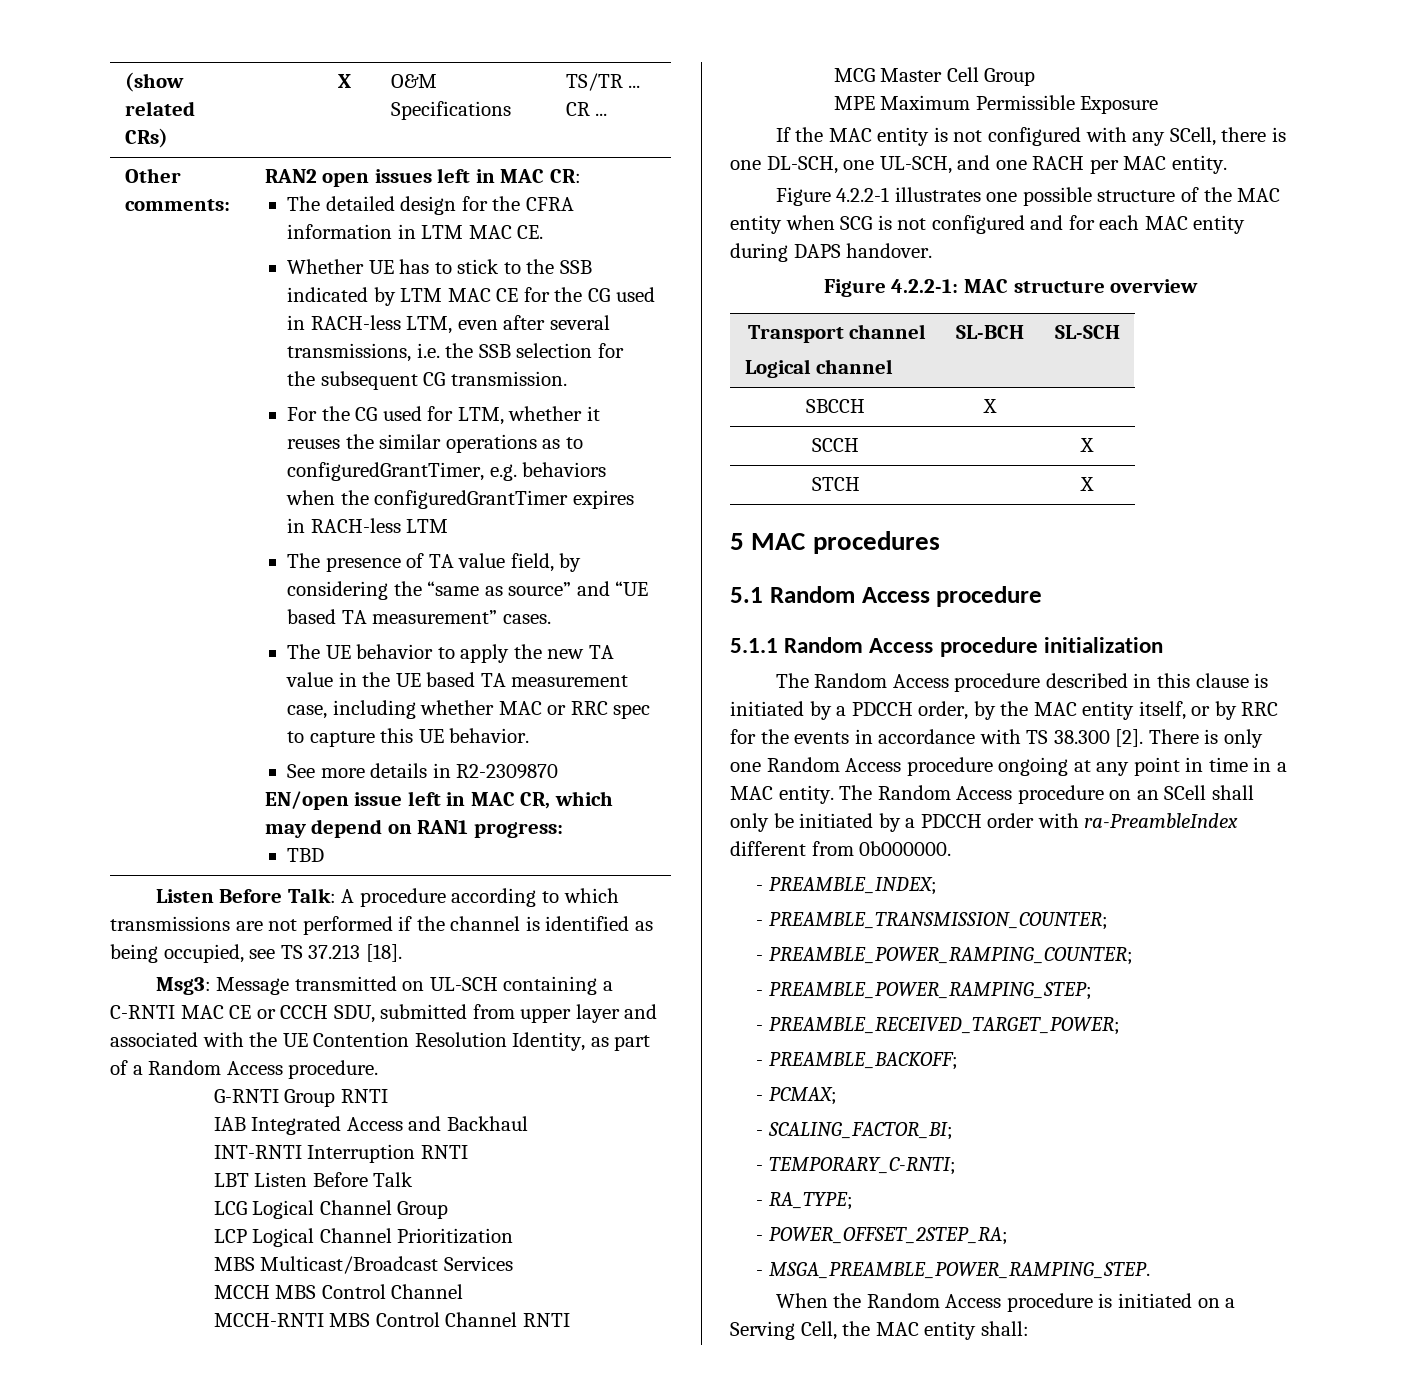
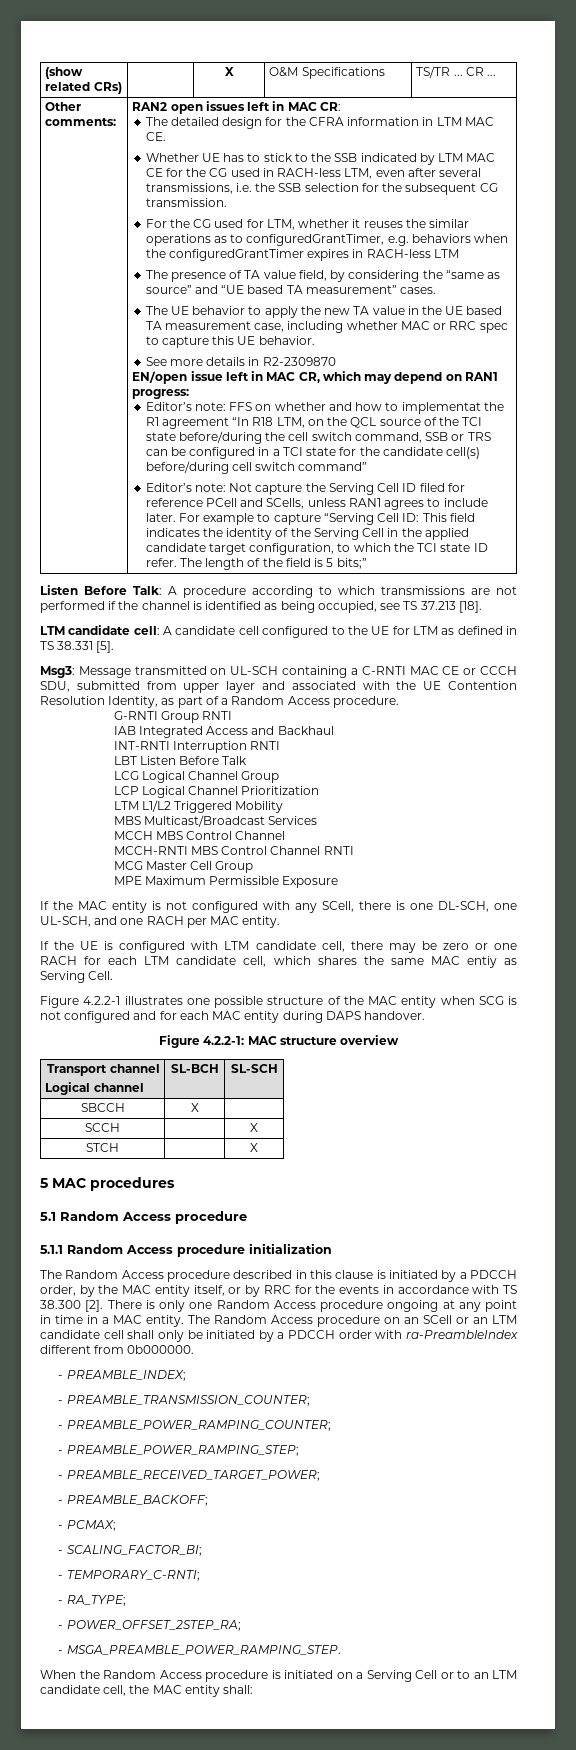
[287,848,325,862] TBD -> [145,402,504,414] [145,417,483,429] [145,431,491,444] [145,447,480,459] [145,461,368,474] [145,483,465,495] [145,498,488,510] [145,513,475,525] [145,528,469,540] [145,543,488,555] [145,558,367,570] Editor’s note: FFS on whether and how to implementat the R1 agreement “In R18 LTM, on the QCL source of the TCI state before/during the cell switch command, SSB or TRS can be configured in a TCI state for the candidate cell(s) before/during cell switch command” // Editor’s note: Not capture the Serving Cell ID filed for reference PCell and SCells, unless RAN1 agrees to include later. For example to capture “Serving Cell ID: This field indicates the identity of the Serving Cell in the applied candidate target configuration, to which the TCI state ID refer. The length of the field is 5 bits;”
(402, 953) none -> [40,625,517,638] [40,641,115,653] // LTM candidate cell: A candidate cell configured to the UE for LTM as defined in TS 38.331 [5].
(514, 1236) none -> [113,800,284,813] // LTM L1/L2 Triggered Mobility
(1227, 164) none -> [40,941,517,953] [40,956,517,968] [40,971,114,983] // If the UE is configured with LTM candidate cell, there may be zero or one RACH for each LTM candidate cell, which shares the same MAC entiy as Serving Cell.
(1207, 792) none -> [456,1315,517,1324] [40,1330,124,1339] or an LTM candidate cell
[800,1321,837,1340] Cell, -> [415,1670,517,1679] [40,1685,127,1696] Cell or to an LTM candidate cell,

